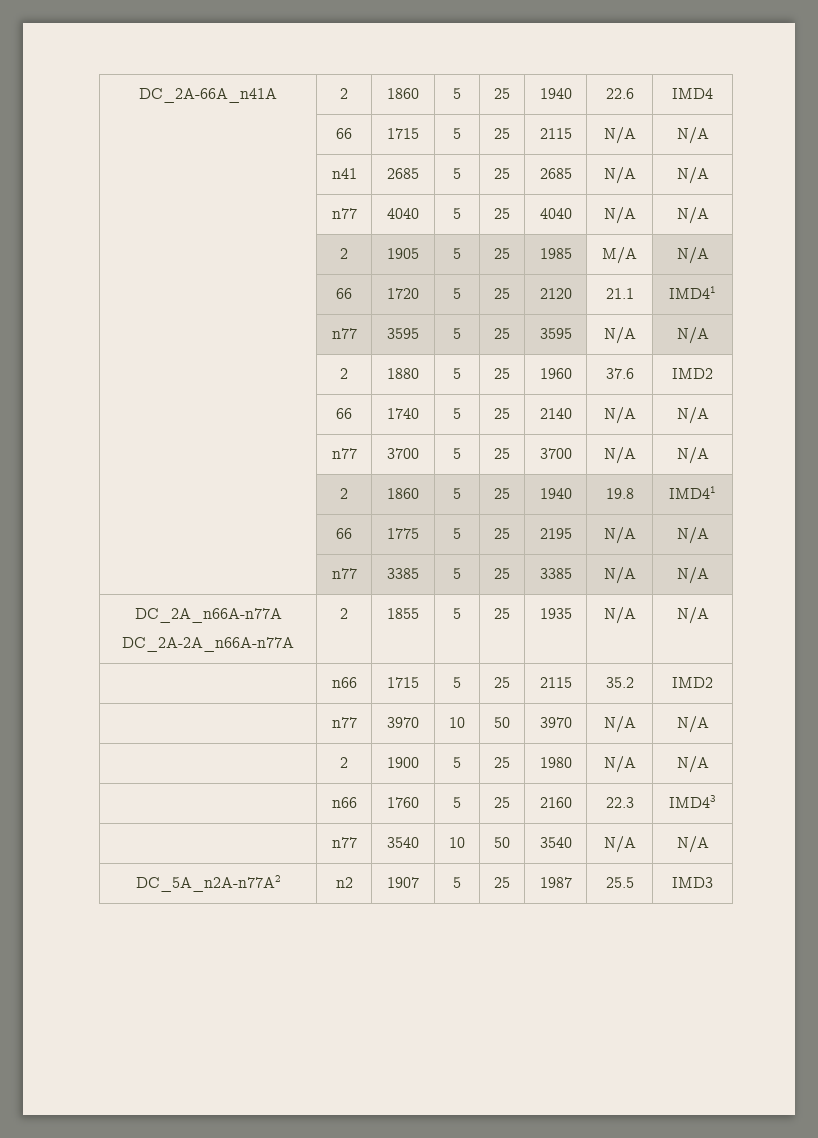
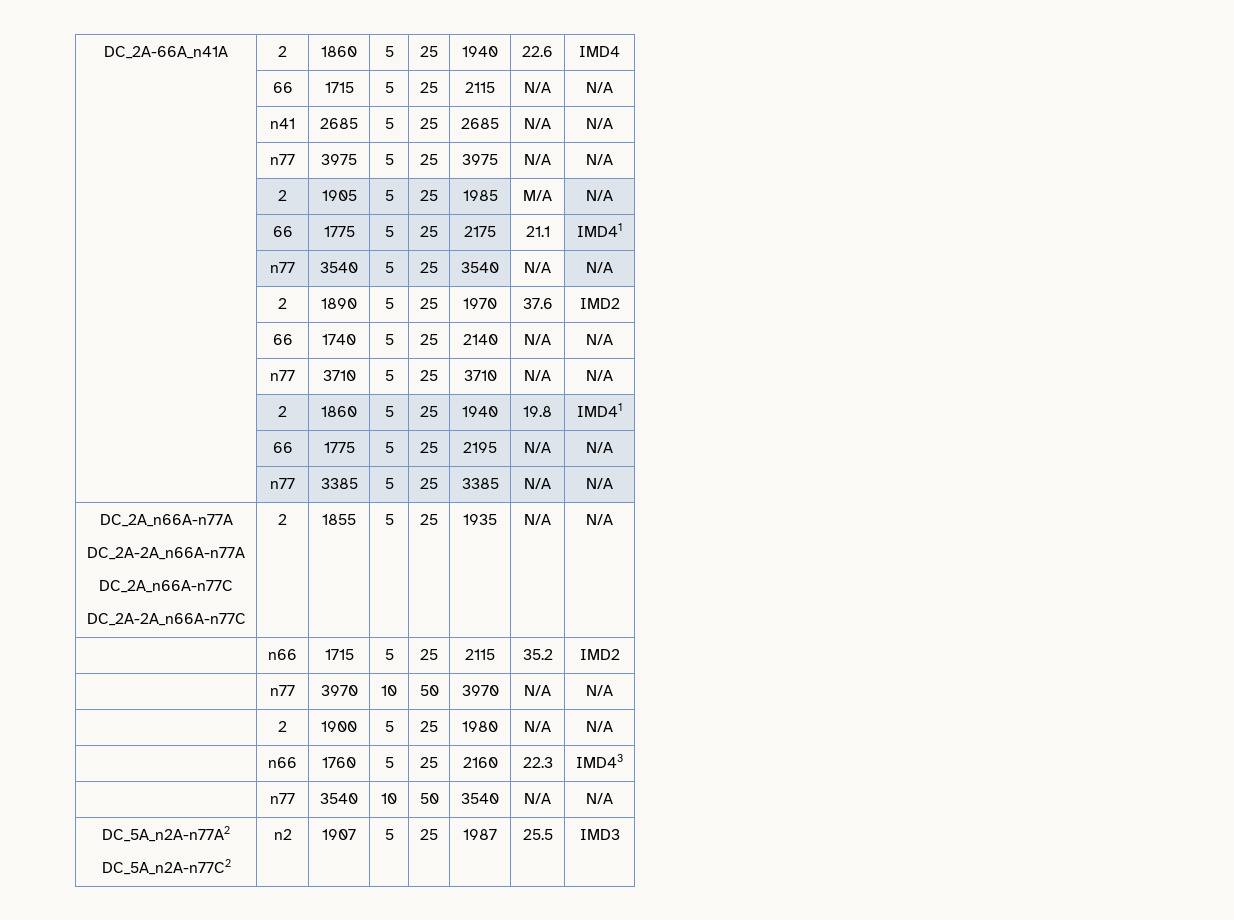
[387,208,419,219] [453,208,461,219] [494,208,510,219] [539,208,572,219] 4040 | 5 | 25 | 4040 -> [321,154,357,165] [384,154,394,165] [420,154,438,165] [462,154,498,165] 3975 | 5 | 25 | 3975
[387,288,419,299] [453,288,461,299] [494,288,510,299] [539,288,572,299] 1720 | 5 | 25 | 2120 -> [323,226,355,237] [384,226,394,237] [420,226,438,237] [464,226,496,237] 1775 | 5 | 25 | 2175
[387,328,419,339] [453,328,461,339] [494,328,510,339] [539,328,572,339] [603,327,636,344] [676,327,709,344] [340,368,348,379] [387,368,419,379] [453,368,461,379] [494,368,510,379] [539,368,572,379] 3595 | 5 | 25 | 3595 | N/A | N/A // | 2 | 1880 | 5 | 25 | 1960 -> [320,262,358,273] [384,262,394,273] [420,262,438,273] [461,262,499,273] [524,262,551,273] [586,262,613,273] [278,298,287,309] [321,298,357,309] [384,298,394,309] [420,298,438,309] [463,298,497,309] 3540 | 5 | 25 | 3540 | N/A | N/A // | 2 | 1890 | 5 | 25 | 1970
[387,448,419,459] [453,448,461,459] [494,448,510,459] [539,448,572,459] 3700 | 5 | 25 | 3700 -> [322,370,356,381] [384,370,394,381] [420,370,438,381] [463,370,497,381] 3710 | 5 | 25 | 3710
(294, 644) none -> [99,580,233,593] [86,613,246,626] // DC_2A_n66A-n77C // DC_2A-2A_n66A-n77C
(281, 883) none -> [101,859,231,875] // DC_5A_n2A-n77C2

